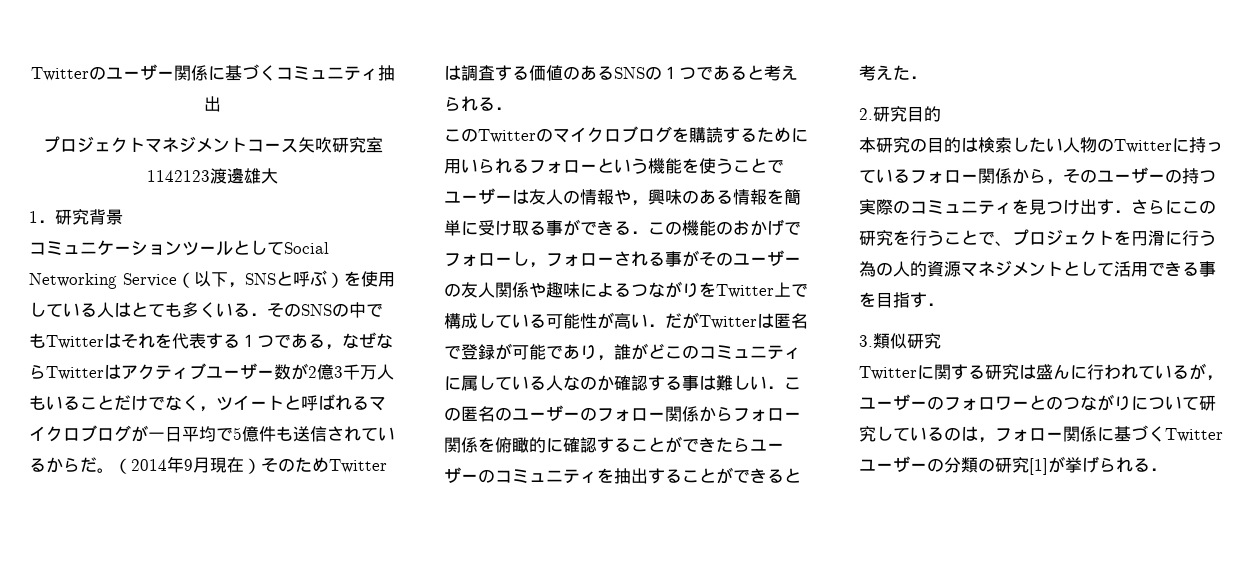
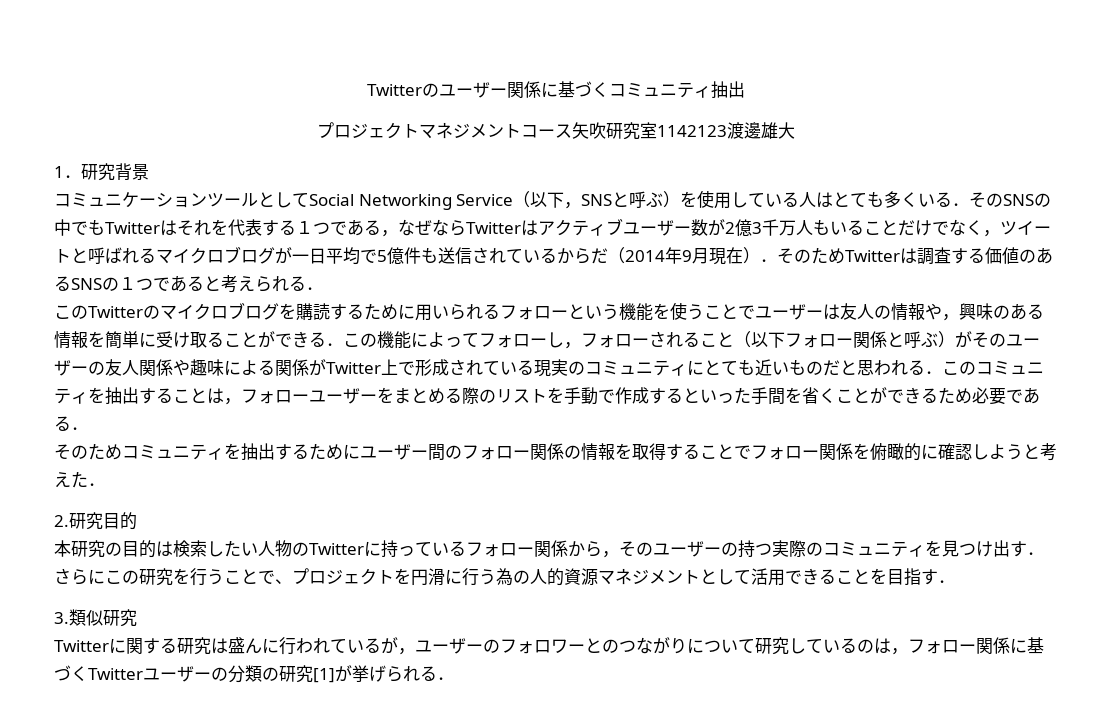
[97,468,114,473] 。 -> (608, 256) none
(261, 466) none -> [760,259,777,262] ．
[546,220,563,236] 事 -> [224,332,258,347] こと
[716,219,801,236] のおかげで -> [411,332,479,348] によって
[665,251,682,267] 事 -> [700,331,955,348] こと（以下フォロー関係と呼ぶ）
[631,281,808,298] [444,312,808,329] [444,343,801,361] [444,375,801,391] [444,405,801,422] [444,436,784,453] [444,467,478,483] つながりをTwitter上で構成している可能性が高い．だがTwitterは匿名で登録が可能であり，誰がどこのコミュニティに属している人なのか確認する事は難しい．この匿名のユーザーのフォロー関係からフォロー関係を俯瞰的に確認することができたらユーザー -> [275,359,959,377] 関係がTwitter上で形成されている現実のコミュニティにとても近いものだと思われる．こ
[716,467,784,484] ができる -> [207,387,1040,405] [54,416,88,431] [54,443,1023,461] は，フォローユーザーをまとめる際のリストを手動で作成するといった手間を省くことができるため必要である． // そのためコミュニティを抽出するためにユーザー間のフォロー関係の情報を取得することでフォロー関係を俯瞰的に確認しよう
[1199,261,1216,277] 事 -> [836,569,870,584] こと

